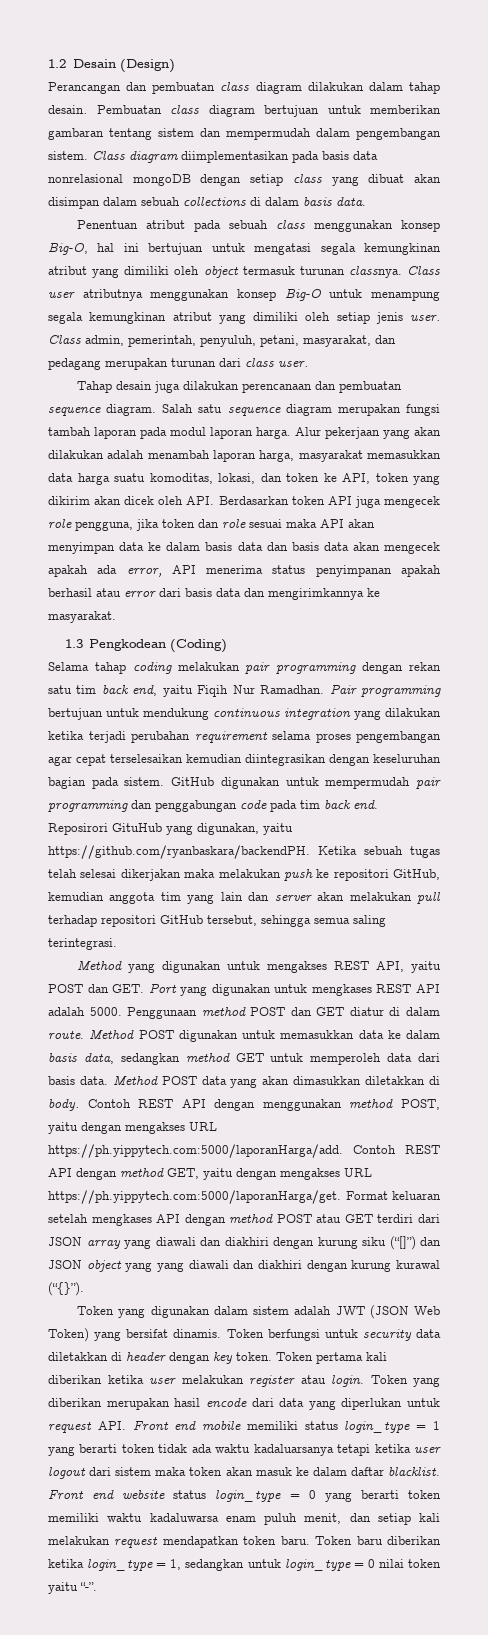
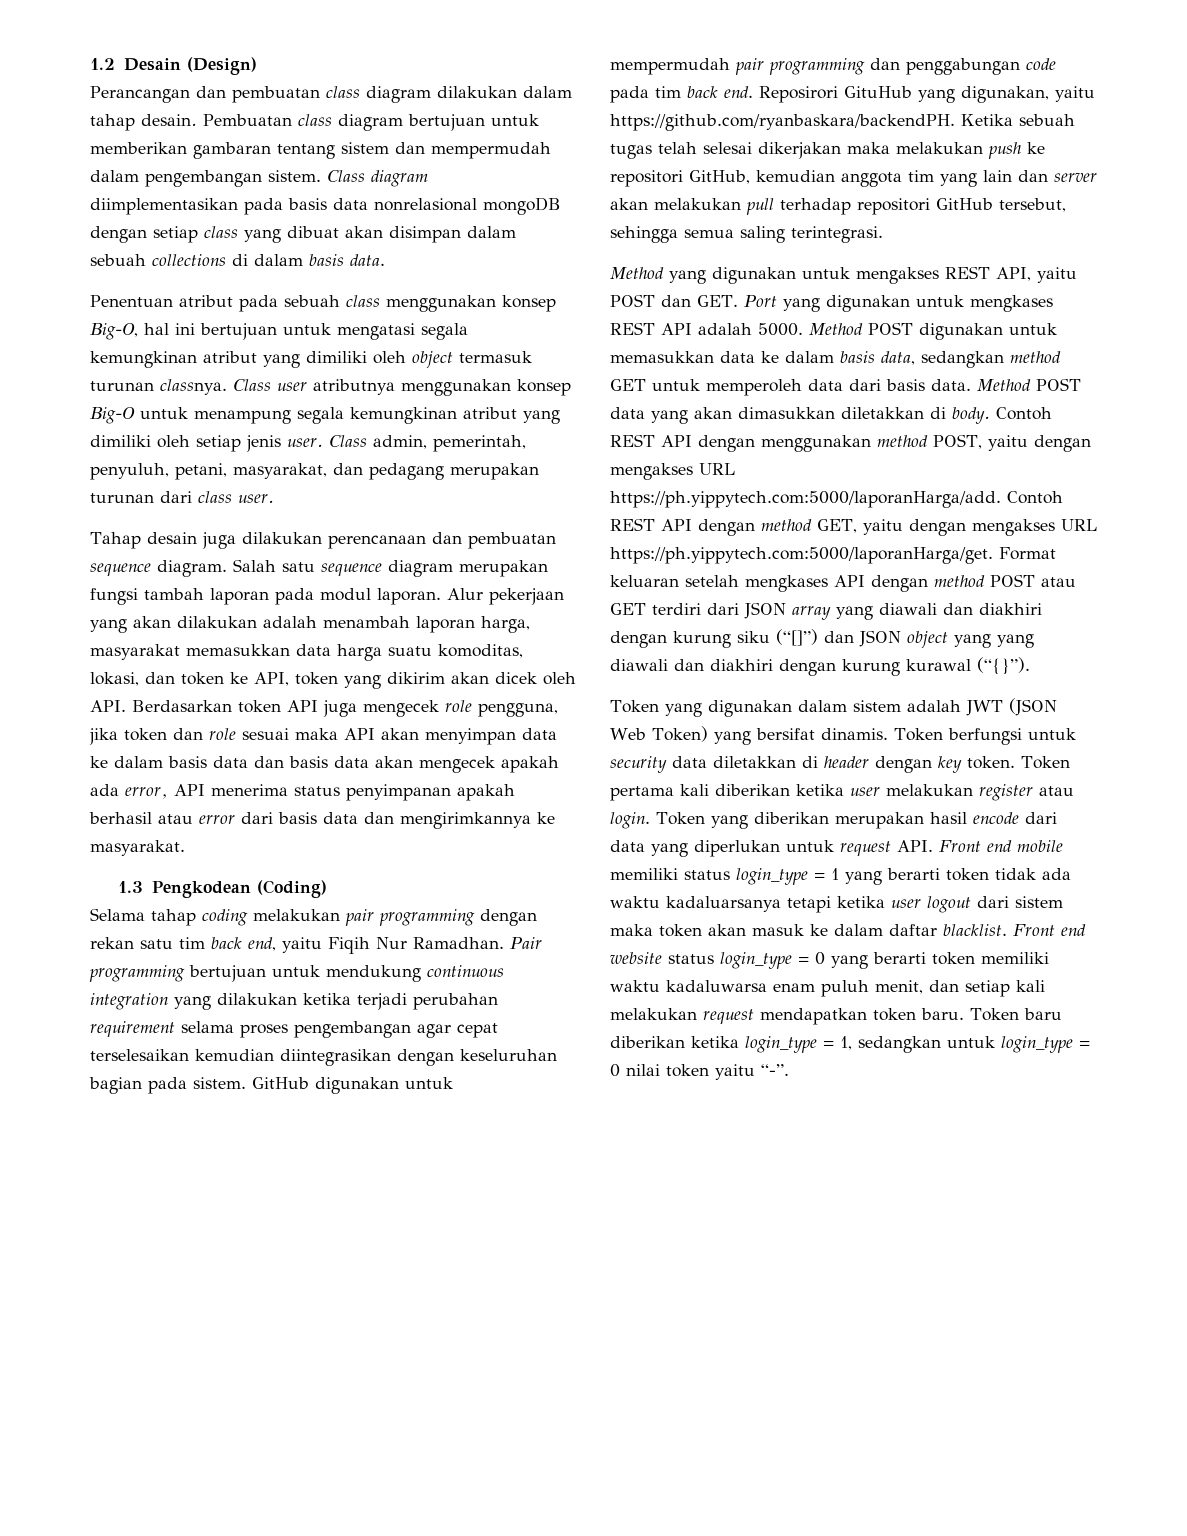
[210,427,291,439] laporan harga. -> [377,588,441,605] laporan.
[127,1007,440,1019] [48,1030,84,1039] Penggunaan method POST dan GET diatur di dalam route. -> (803, 329) none

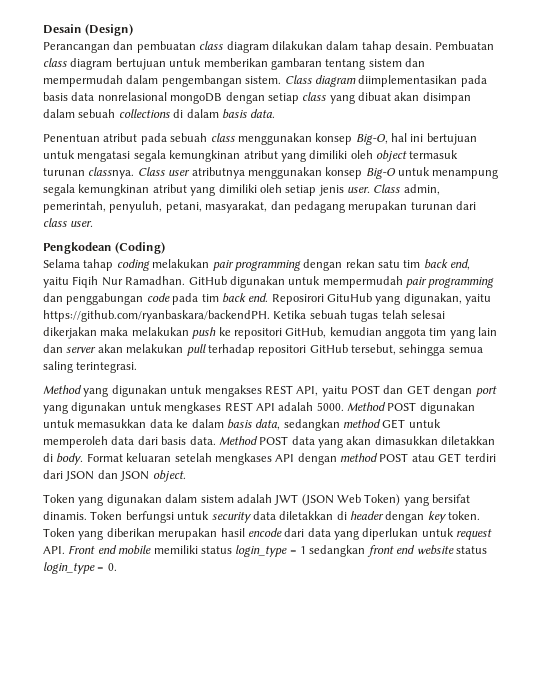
[90,58,115,70] 1.2 -> (43, 29) none
[90,532,556,549] [90,559,548,577] [90,588,564,605] [90,616,530,633] [90,644,523,661] [90,672,576,689] [90,700,558,717] [89,728,557,745] [90,756,559,773] [90,784,515,801] [89,812,555,829] [90,840,185,856] [118,881,144,893] Tahap desain juga dilakukan perencanaan dan pembuatan sequence diagram. Salah satu sequence diagram merupakan fungsi tambah laporan pada modul laporan. Alur pekerjaan yang akan dilakukan adalah menambah laporan harga, masyarakat memasukkan data harga suatu komoditas, lokasi, dan token ke API, token yang dikirim akan dicek oleh API. Berdasarkan token API juga mengecek role pengguna, jika token dan role sesuai maka API akan menyimpan data ke dalam basis data dan basis data akan mengecek apakah ada error, API menerima status penyimpanan apakah berhasil atau error dari basis data dan mengirimkannya ke masyarakat. // 1.3 -> (94, 224) none
[510,937,542,949] [89,965,504,982] [90,993,498,1010] [90,1021,498,1038] [90,1049,557,1066] [89,1077,246,1094] Pair programming bertujuan untuk mendukung continuous integration yang dilakukan ketika terjadi perubahan requirement selama proses pengembangan agar cepat terselesaikan kemudian diintegrasikan dengan keseluruhan bagian pada sistem. -> (186, 280) none
[697,295,777,307] GET. Port -> [406,385,497,397] GET dengan port
[995,407,1052,420] [610,434,1091,452] [610,463,735,480] [610,491,1063,508] [610,518,1097,536] [610,547,993,564] Contoh REST API dengan menggunakan method POST, yaitu dengan mengakses URL https://ph.yippytech.com:5000/laporanHarga/add. Contoh REST API dengan method GET, yaitu dengan mengakses URL https://ph.yippytech.com:5000/laporanHarga/get. -> (84, 459) none
[792,603,1042,620] [610,629,1034,648] [610,657,1030,676] array yang diawali dan diakhiri dengan kurung siku (“[]”) dan JSON object yang yang diawali dan diakhiri dengan kurung kurawal (“{}”). -> [97,470,186,482] dan JSON object.
[610,784,1074,801] [610,812,705,829] pertama kali diberikan ketika user melakukan register atau login. Token -> (75, 532) none
[845,868,1071,885] [610,896,1063,913] [610,924,1055,937] yang berarti token tidak ada waktu kadaluarsanya tetapi ketika user logout dari sistem maka token akan masuk ke dalam daftar blacklist. Front -> [309,545,394,557] sedangkan front
[815,952,1049,969] [610,980,1045,997] [610,1008,1062,1025] [610,1036,1090,1053] [610,1064,789,1080] 0 yang berarti token memiliki waktu kadaluwarsa enam puluh menit, dan setiap kali melakukan request mendapatkan token baru. Token baru diberikan ketika login_type = 1, sedangkan untuk login_type = 0 nilai token yaitu “-”. -> [107,563,117,571] 0.

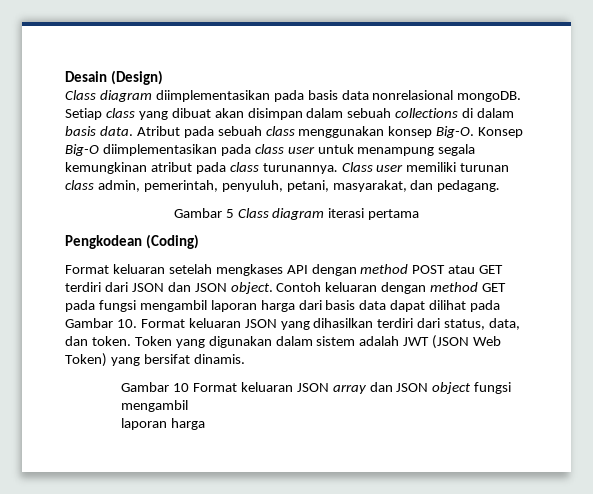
[43,41,495,53] [43,58,425,70] [43,75,282,87] Perancangan dan pembuatan class diagram dilakukan dalam tahap desain. Pembuatan class diagram bertujuan untuk memberikan gambaran tentang sistem dan mempermudah dalam pengembangan sistem. -> (163, 77) none
[170,92,299,104] mongoDB dengan setiap -> [457,91,522,102] [65,108,102,120] mongoDB. Setiap
[43,133,138,142] // Penentuan atribut -> [136,126,180,136] Atribut
[355,133,477,145] [43,150,459,162] [43,167,396,179] Big-O, hal ini bertujuan untuk mengatasi segala kemungkinan atribut yang dimiliki oleh object termasuk turunan classnya. Class user atributnya menggunakan konsep Big-O -> [436,126,524,138] [65,144,315,156] Big-O. Konsep Big-O diimplementasikan pada class user
[190,184,401,196] yang dimiliki oleh setiap jenis user. Class -> [195,162,510,174] [65,180,94,190] pada class turunannya. Class user memiliki turunan class
[293,201,476,213] [43,218,94,227] [43,242,166,254] [43,259,471,271] [43,276,495,288] [43,293,492,305] [43,310,445,322] [43,327,498,339] [43,344,483,356] [43,361,138,373] [43,385,497,397] [43,402,475,414] [43,419,441,431] [43,436,496,448] [43,453,84,465] pedagang merupakan turunan dari class user. // Pengkodean (Coding) // Selama tahap coding melakukan pair programming dengan rekan satu tim back end, yaitu Fiqih Nur Ramadhan. GitHub digunakan untuk mempermudah pair programming dan penggabungan code pada tim back end. Reposirori GituHub yang digunakan, yaitu https://github.com/ryanbaskara/backendPH. Ketika sebuah tugas telah selesai dikerjakan maka melakukan push ke repositori GitHub, kemudian anggota tim yang lain dan server akan melakukan pull terhadap repositori GitHub tersebut, sehingga semua saling terintegrasi. // Method yang digunakan untuk mengakses REST API, yaitu POST dan GET dengan port yang digunakan untuk mengkases REST API adalah 5000. Method POST digunakan untuk memasukkan data ke dalam basis data, sedangkan method GET untuk memperoleh data dari basis data. Method POST data yang akan dimasukkan diletakkan di body. -> [437,180,501,192] [173,208,420,220] [65,234,199,249] pedagang. // Gambar 5 Class diagram iterasi pertama // Pengkodean (Coding) //
(186, 476) // -> [276,282,507,294] [65,300,501,312] [65,318,521,330] [65,336,131,346] Contoh keluaran dengan method GET pada fungsi mengambil laporan harga dari basis data dapat dilihat pada Gambar 10. Format keluaran JSON yang dihasilkan terdiri dari status, data, dan token.
[90,511,481,523] [43,528,493,540] [43,545,487,557] [43,562,117,574] Token berfungsi untuk security data diletakkan di header dengan key token. Token yang diberikan merupakan hasil encode dari data yang diperlukan untuk request API. Front end mobile memiliki status login_type = 1 sedangkan front end website status login_type = 0. -> [121,382,512,394] [121,400,189,412] [121,418,205,430] // Gambar 10 Format keluaran JSON array dan JSON object fungsi mengambil // laporan harga

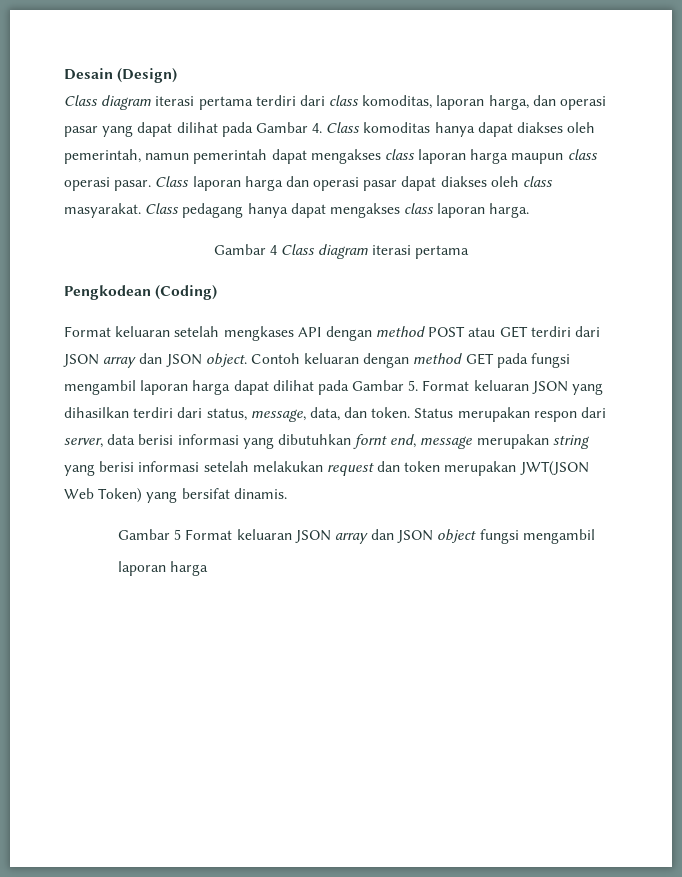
[155,90,522,102] [65,108,515,120] [65,126,524,138] [65,144,476,156] [65,162,510,174] [65,180,501,192] [173,208,234,218] diimplementasikan pada basis data nonrelasional mongoDB. Setiap class yang dibuat akan disimpan dalam sebuah collections di dalam basis data. Atribut pada sebuah class menggunakan konsep Big-O. Konsep Big-O diimplementasikan pada class user untuk menampung segala kemungkinan atribut pada class turunannya. Class user memiliki turunan class admin, pemerintah, penyuluh, petani, masyarakat, dan pedagang. // Gambar 5 -> [155,95,607,110] [64,122,596,137] [64,149,598,164] [64,176,554,191] [64,203,530,218] [213,244,277,255] iterasi pertama terdiri dari class komoditas, laporan harga, dan operasi pasar yang dapat dilihat pada Gambar 4. Class komoditas hanya dapat diakses oleh pemerintah, namun pemerintah dapat mengakses class laporan harga maupun class operasi pasar. Class laporan harga dan operasi pasar dapat diakses oleh class masyarakat. Class pedagang hanya dapat mengakses class laporan harga. // Gambar 4
(164, 287) none -> [103,357,137,368] array
[298,300,501,312] [65,318,137,328] dari basis data dapat dilihat pada Gambar 10. -> [233,380,419,395] dapat dilihat pada Gambar 5.
(486, 324) none -> [250,409,306,422] message,
[134,335,470,349] Token yang digunakan dalam sistem adalah JWT (JSON -> [414,407,607,422] [64,434,589,449] [64,461,589,476] Status merupakan respon dari server, data berisi informasi yang dibutuhkan fornt end, message merupakan string yang berisi informasi setelah melakukan request dan token merupakan JWT(JSON
[172,383,189,392] 10 -> [174,529,182,540] 5

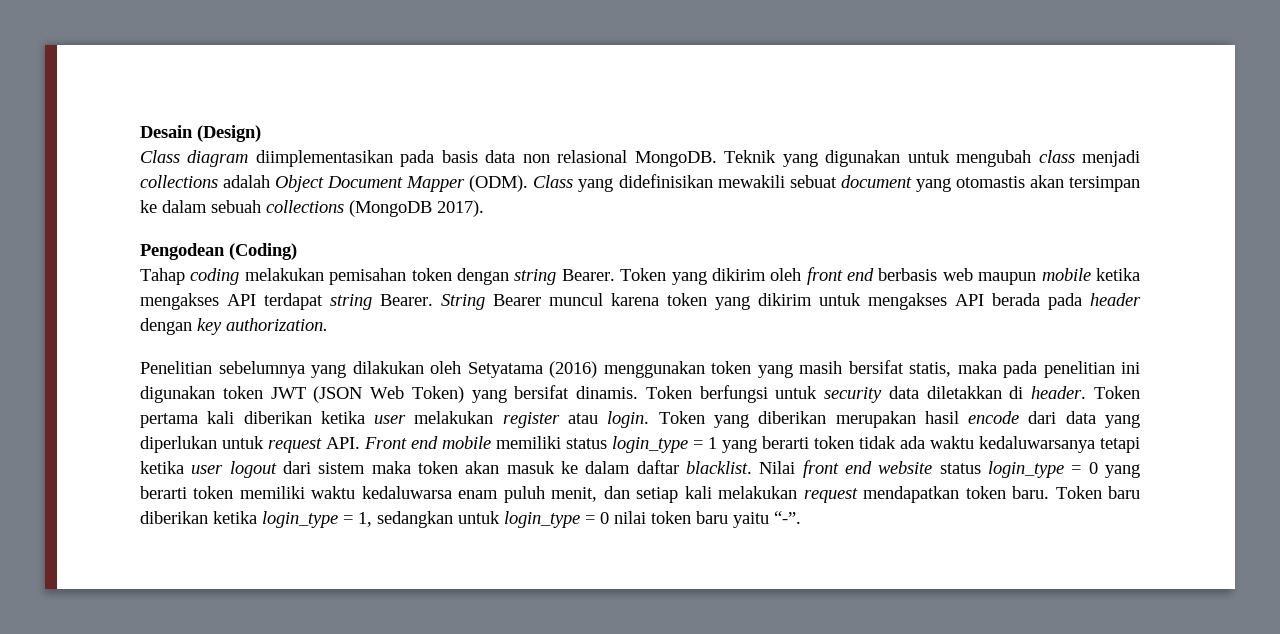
[155,95,607,110] [64,122,596,137] [64,149,598,164] [64,176,554,191] [64,203,530,218] [213,244,470,259] [64,285,218,300] [64,326,601,341] [63,353,571,368] [64,380,604,395] [64,407,607,422] [64,434,589,449] [64,461,589,476] iterasi pertama terdiri dari class komoditas, laporan harga, dan operasi pasar yang dapat dilihat pada Gambar 4. Class komoditas hanya dapat diakses oleh pemerintah, namun pemerintah dapat mengakses class laporan harga maupun class operasi pasar. Class laporan harga dan operasi pasar dapat diakses oleh class masyarakat. Class pedagang hanya dapat mengakses class laporan harga. // Gambar 4 Class diagram iterasi pertama // Pengkodean (Coding) // Format keluaran setelah mengkases API dengan method POST atau GET terdiri dari JSON array dan JSON object. Contoh keluaran dengan method GET pada fungsi mengambil laporan harga dapat dilihat pada Gambar 5. Format keluaran JSON yang dihasilkan terdiri dari status, message, data, dan token. Status merupakan respon dari server, data berisi informasi yang dibutuhkan fornt end, message merupakan string yang berisi informasi setelah melakukan request dan token merupakan JWT(JSON -> [255,150,1140,167] [140,174,1141,192] [140,200,484,217] [140,243,297,260] [140,267,1141,285] [140,293,1141,310] [140,318,328,335] [140,360,1140,378] [140,386,363,403] diimplementasikan pada basis data non relasional MongoDB. Teknik yang digunakan untuk mengubah class menjadi collections adalah Object Document Mapper (ODM). Class yang didefinisikan mewakili sebuat document yang otomastis akan tersimpan ke dalam sebuah collections (MongoDB 2017). // Pengodean (Coding) // Tahap coding melakukan pemisahan token dengan string Bearer. Token yang dikirim oleh front end berbasis web maupun mobile ketika mengakses API terdapat string Bearer. String Bearer muncul karena token yang dikirim untuk mengakses API berada pada header dengan key authorization. // Penelitian sebelumnya yang dilakukan oleh Setyatama (2016) menggunakan token yang masih bersifat statis, maka pada penelitian ini digunakan token JWT (JSON
[117,529,595,544] [117,561,209,576] // Gambar 5 Format keluaran JSON array dan JSON object fungsi mengambil // laporan harga -> [645,385,1140,403] [140,411,1140,428] [140,436,1140,453] [140,460,1141,478] [140,486,1141,503] [140,511,801,528] Token berfungsi untuk security data diletakkan di header. Token pertama kali diberikan ketika user melakukan register atau login. Token yang diberikan merupakan hasil encode dari data yang diperlukan untuk request API. Front end mobile memiliki status login_type = 1 yang berarti token tidak ada waktu kedaluwarsanya tetapi ketika user logout dari sistem maka token akan masuk ke dalam daftar blacklist. Nilai front end website status login_type = 0 yang berarti token memiliki waktu kedaluwarsa enam puluh menit, dan setiap kali melakukan request mendapatkan token baru. Token baru diberikan ketika login_type = 1, sedangkan untuk login_type = 0 nilai token baru yaitu “-”.

